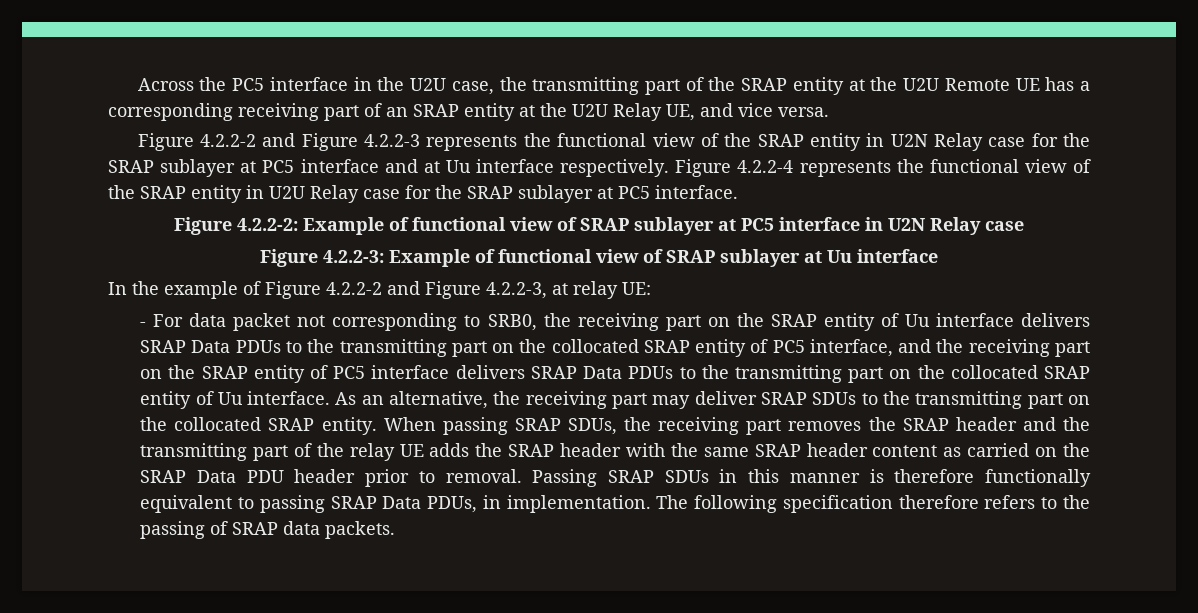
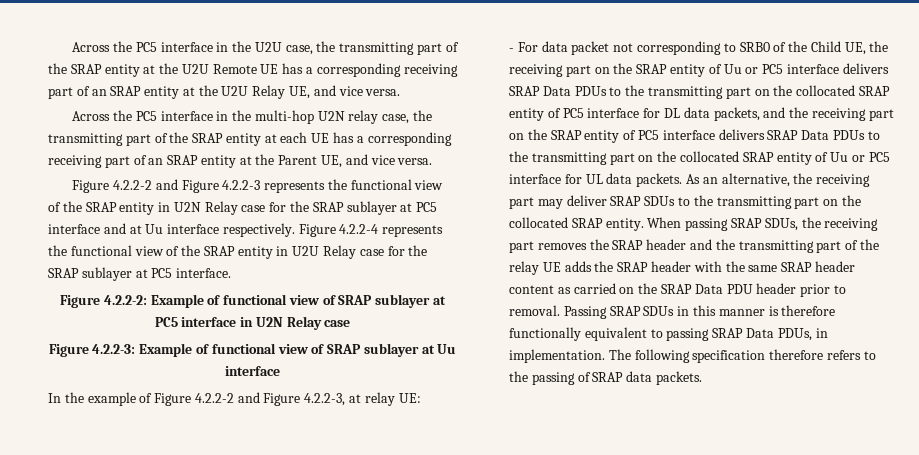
(829, 112) none -> [72,110,432,124] [48,132,452,146] [48,154,433,168] // Across the PC5 interface in the multi-hop U2N relay case, the transmitting part of the SRAP entity at each UE has a corresponding receiving part of an SRAP entity at the Parent UE, and vice versa.
[487,314,537,331] SRB0, -> [739,41,866,55] SRB0 of the Child UE,
(930, 320) none -> [745,64,784,74] or PC5
[809,339,893,357] interface, -> [587,107,760,121] interface for DL data packets,
[247,391,331,405] interface. -> [851,152,890,162] [509,173,683,187] or PC5 interface for UL data packets.

